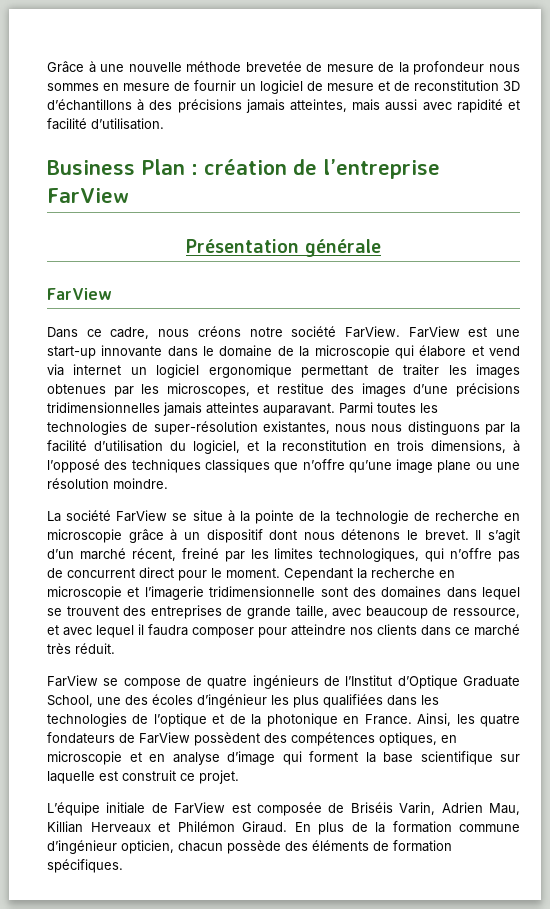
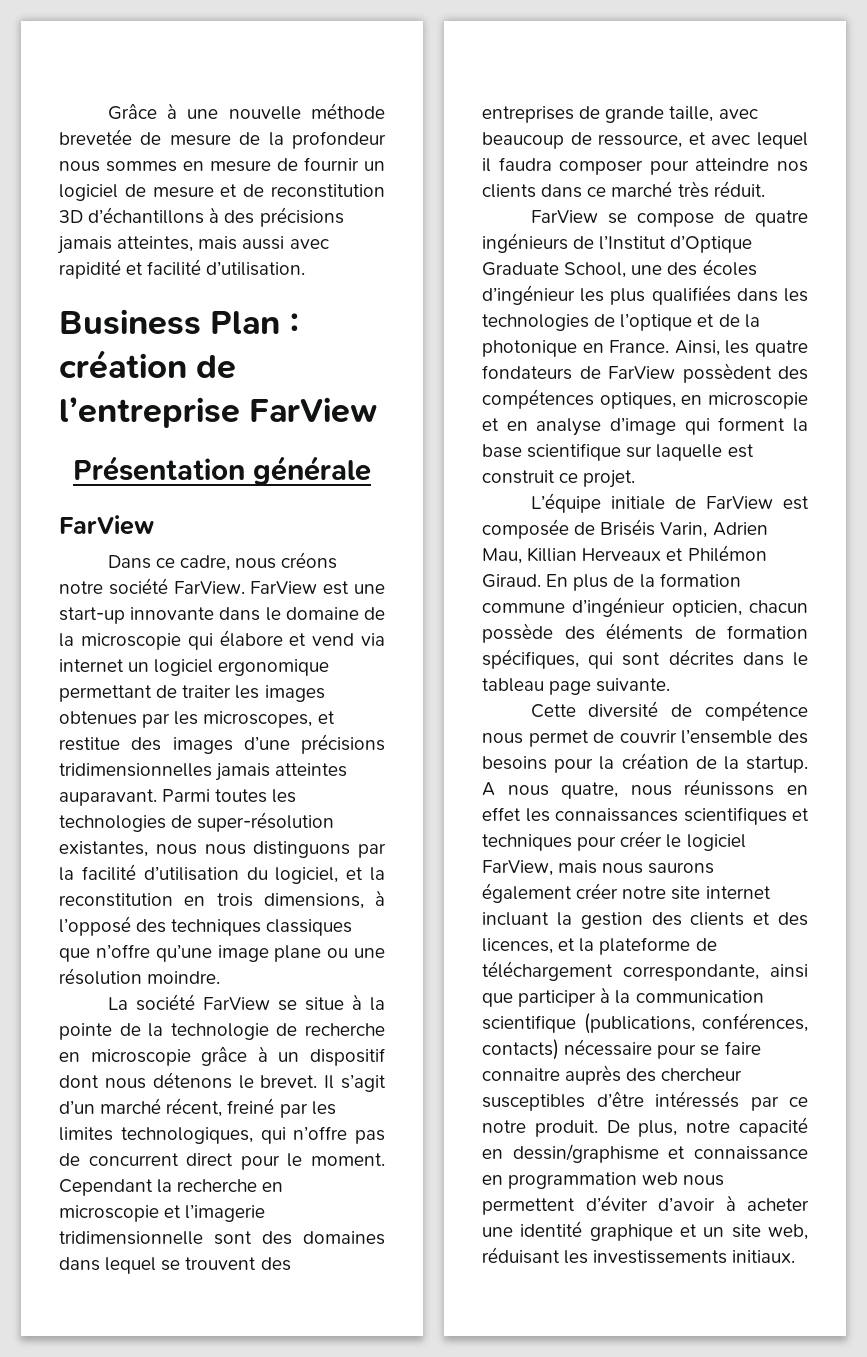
[47,859,123,873] spécifiques. -> [482,649,808,669] [482,678,671,695] [530,701,808,721] [482,729,808,747] [482,753,808,773] [482,779,808,799] [482,807,809,825] [482,831,746,851] [482,860,715,876] [482,883,771,903] [482,912,808,929] [482,937,717,955] [482,961,808,981] [482,987,764,1007] [482,1013,808,1034] [482,1039,761,1060] [482,1065,743,1085] [482,1091,808,1111] [482,1117,808,1137] [482,1144,808,1163] [482,1172,725,1189] [482,1195,809,1215] [482,1221,808,1241] [482,1247,796,1264] spécifiques, qui sont décrites dans le tableau page suivante. // Cette diversité de compétence nous permet de couvrir l’ensemble des besoins pour la création de la startup. A nous quatre, nous réunissons en effet les connaissances scientifiques et techniques pour créer le logiciel FarView, mais nous saurons également créer notre site internet incluant la gestion des clients et des licences, et la plateforme de téléchargement correspondante, ainsi que participer à la communication scientifique (publications, conférences, contacts) nécessaire pour se faire connaitre auprès des chercheur susceptibles d’être intéressés par ce notre produit. De plus, notre capacité en dessin/graphisme et connaissance en programmation web nous permettent d’éviter d’avoir à acheter une identité graphique et un site web, réduisant les investissements initiaux.

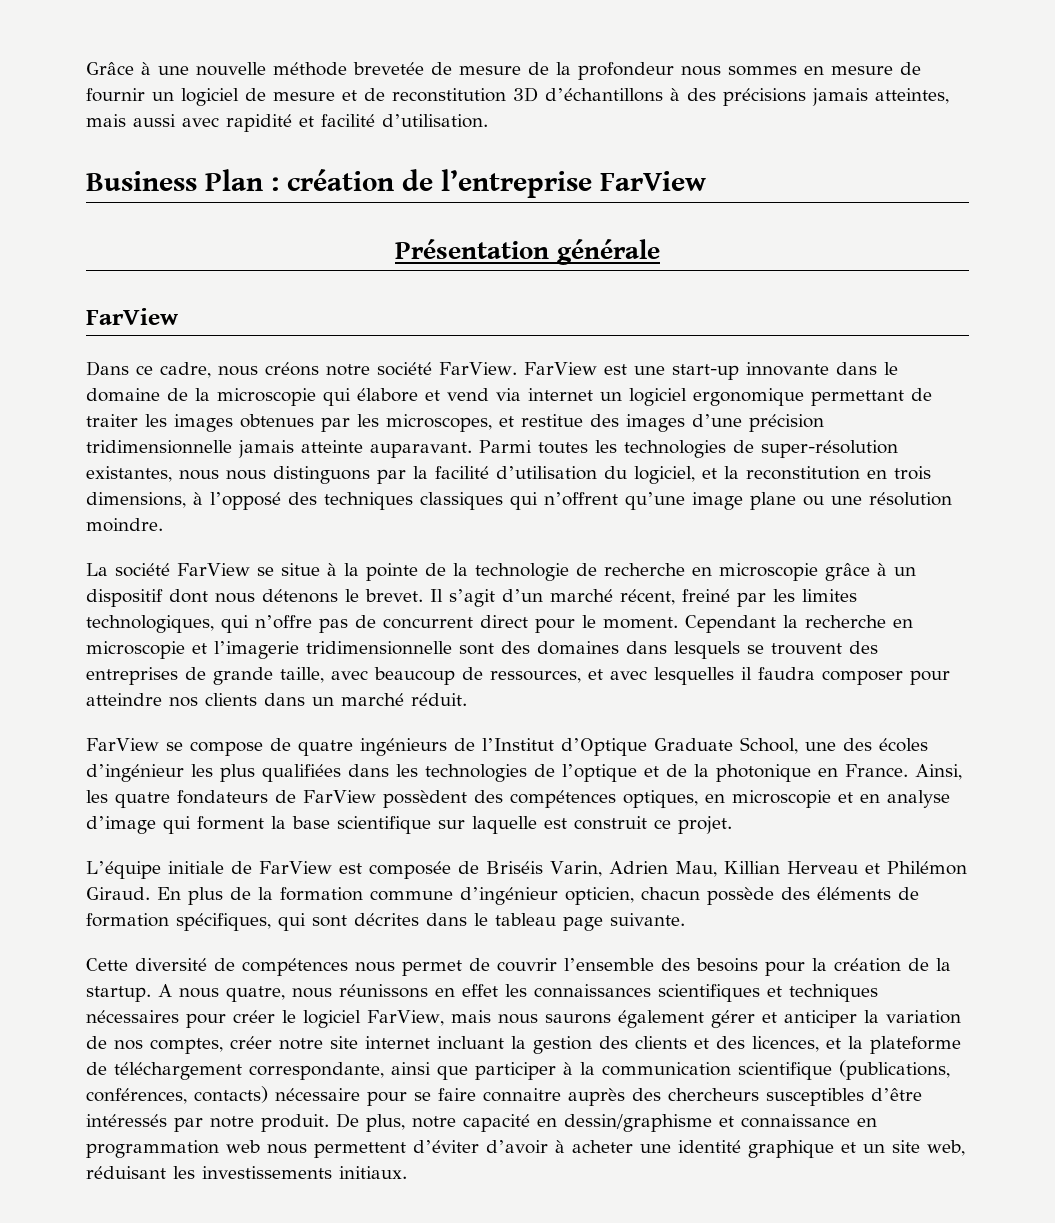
[301,734,385,754] [59,763,348,781] précisions tridimensionnelles jamais atteintes -> [749,414,824,432] [86,440,363,458] précision tridimensionnelle jamais atteinte
[59,944,150,962] que n’offre -> [510,492,618,510] qui n’offrent
[105,1257,157,1274] lequel -> [674,641,740,659] lesquels
[598,134,683,148] ressource, -> [490,670,581,683] ressources,
[757,132,808,149] lequel -> [654,667,734,685] lesquelles
[587,181,709,198] ce marché très -> [312,693,404,706] un marché
[582,548,662,561] Herveaux -> [786,861,858,874] Herveau
[705,701,808,721] compétence -> [242,958,348,976] compétences
(572, 842) none -> [86,1010,179,1023] nécessaires
(572, 893) none -> [710,1010,961,1028] [86,1036,223,1054] gérer et anticiper la variation de nos comptes,
[661,1068,743,1081] chercheur -> [668,1088,759,1101] chercheurs
[789,1097,808,1107] ce -> (203, 1124) none

